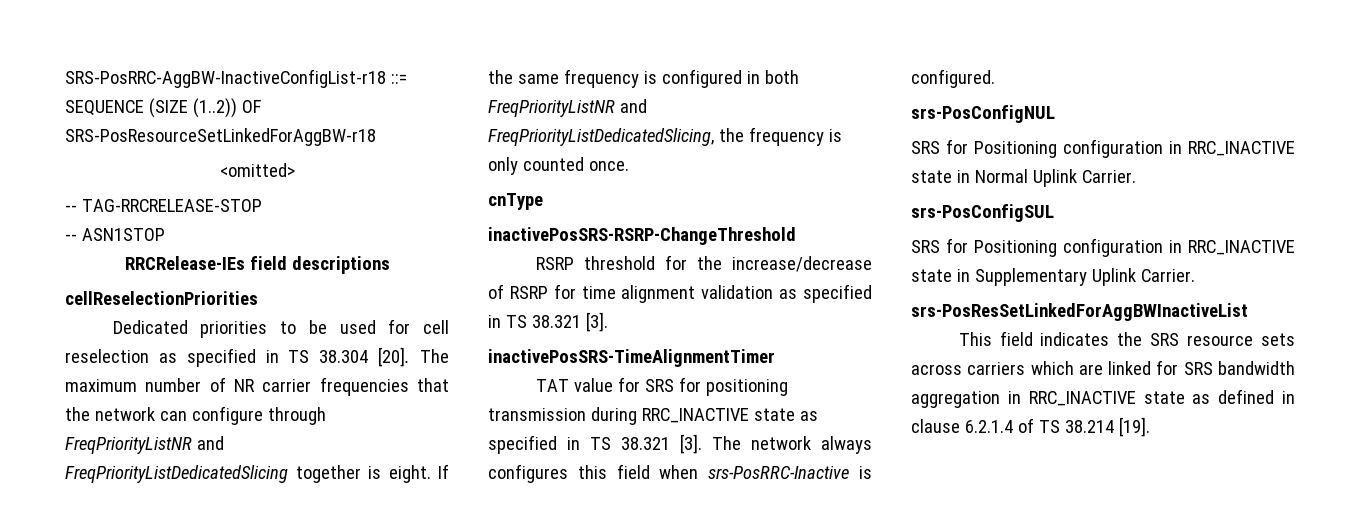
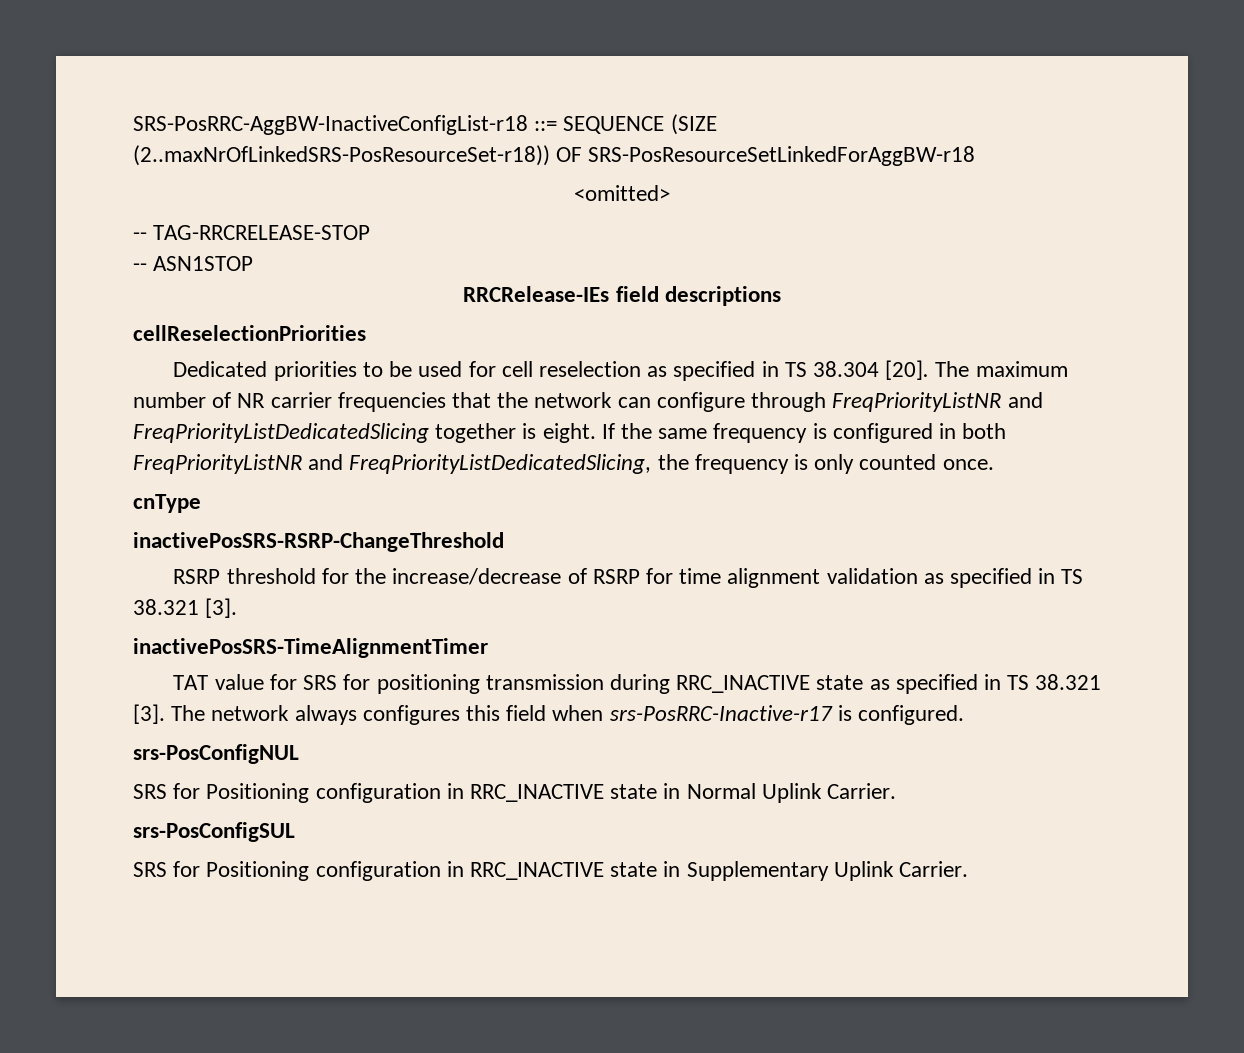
[192,98,237,118] (1..2)) -> [133,145,550,166] (2..maxNrOfLinkedSRS-PosResourceSet-r18))
[708,466,850,479] srs-PosRRC-Inactive -> [609,705,833,721] srs-PosRRC-Inactive-r17
[911,303,1248,321] [958,331,1295,346] [911,360,1295,375] [911,389,1295,408] [911,417,1150,437] // srs-PosResSetLinkedForAggBWInactiveList // This field indicates the SRS resource sets across carriers which are linked for SRS bandwidth aggregation in RRC_INACTIVE state as defined in clause 6.2.1.4 of TS 38.214 [19]. -> (969, 869) none

